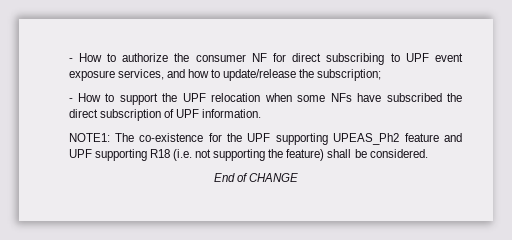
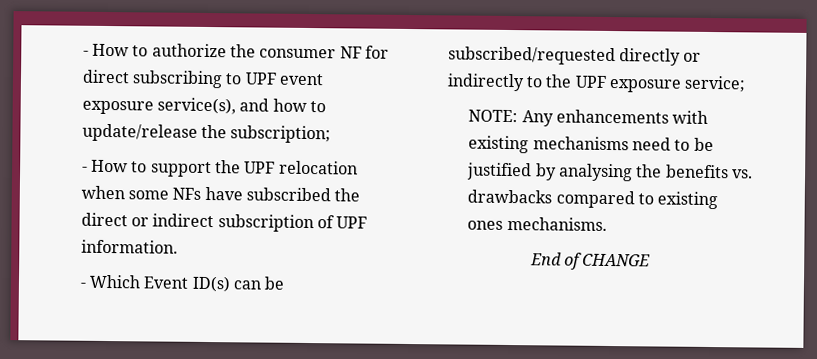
[117,69,164,80] services, -> [156,97,236,115] service(s),
(98, 113) none -> [130,213,215,228] or indirect
[68,133,462,145] [68,149,428,161] NOTE1: The co-existence for the UPF supporting UPEAS_Ph2 feature and UPF supporting R18 (i.e. not supporting the feature) shall be considered. -> [79,274,286,293] [447,46,702,66] [446,73,747,93] [468,109,709,127] [468,135,714,154] [467,162,753,182] [467,189,719,210] [467,216,607,231] - Which Event ID(s) can be subscribed/requested directly or indirectly to the UPF exposure service; // NOTE: Any enhancements with existing mechanisms need to be justified by analysing the benefits vs. drawbacks compared to existing ones mechanisms.

